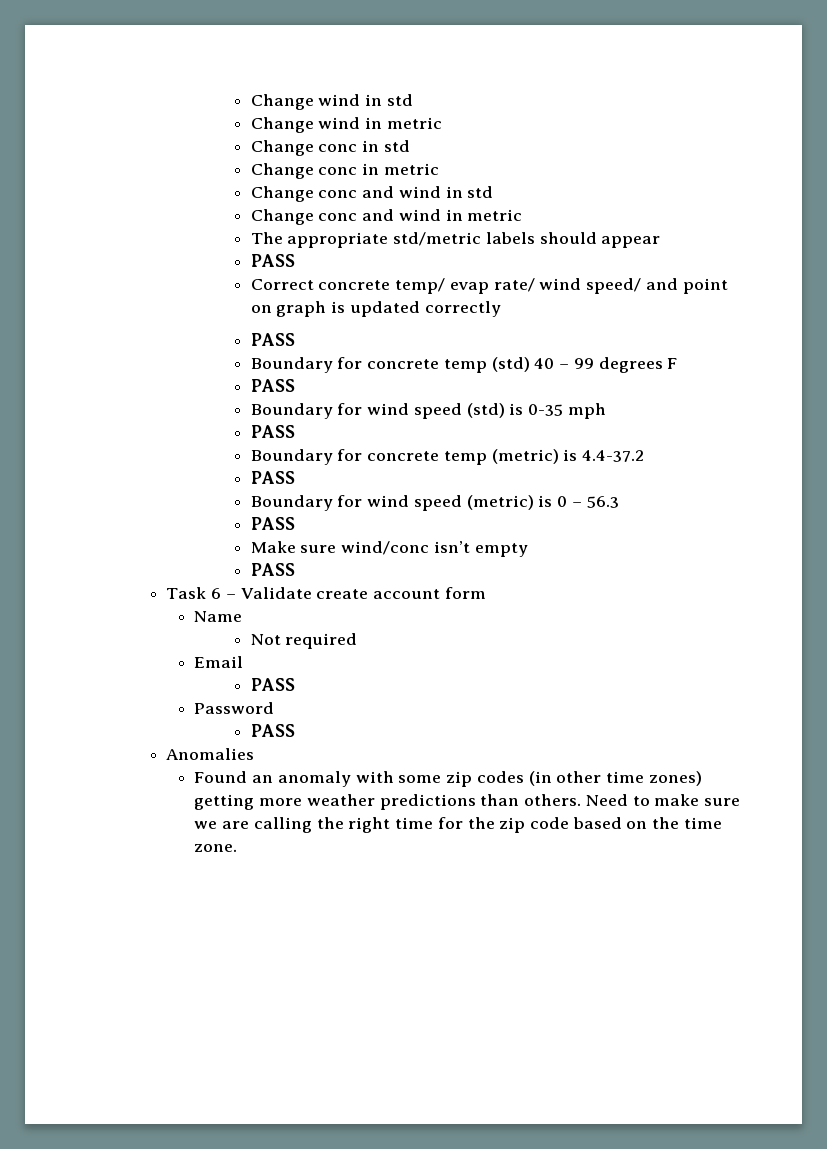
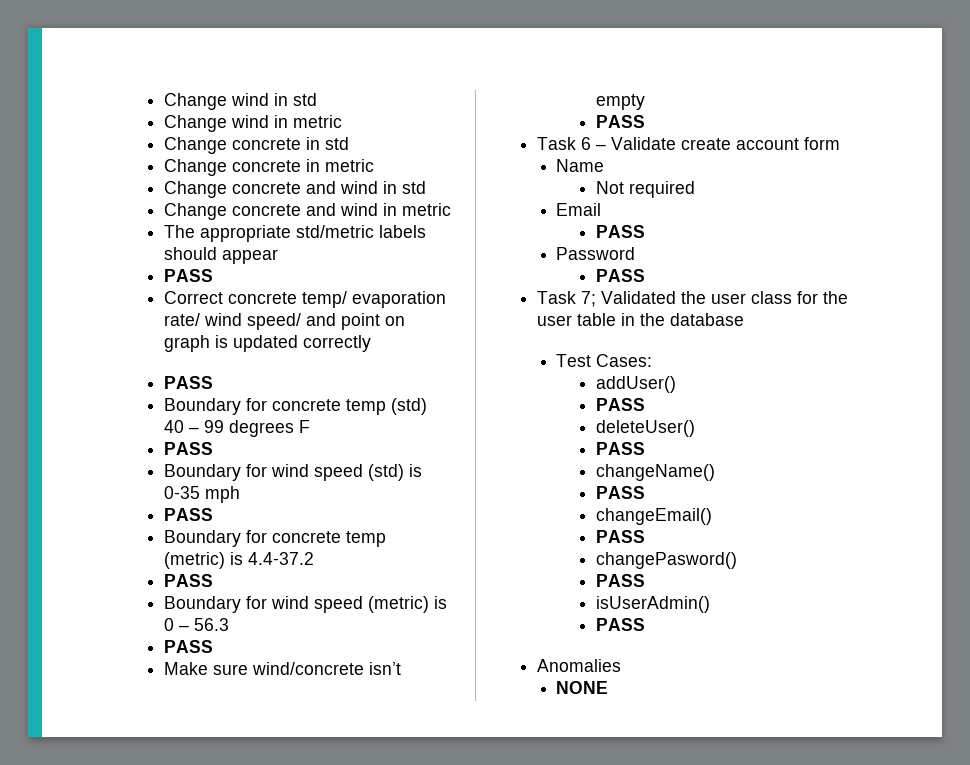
[318,140,410,152] [250,163,439,179] [250,186,358,202] conc in std // Change conc in metric // Change conc -> [231,137,349,150] [163,159,374,176] [163,181,301,198] concrete in std // Change concrete in metric // Change concrete
[318,213,358,221] conc -> [231,204,301,216] concrete
[449,282,489,294] evap -> [351,291,446,308] evaporation
[341,541,430,555] wind/conc -> [251,662,364,675] wind/concrete
[166,748,255,760] [194,771,702,787] [194,794,741,810] [194,817,722,833] [194,844,238,852] Anomalies // Found an anomaly with some zip codes (in other time zones) getting more weather predictions than others. Need to make sure we are calling the right time for the zip code based on the time zone. -> [536,291,848,307] [536,313,744,326] [556,354,653,367] [595,376,676,393] [595,398,645,411] [595,420,695,437] [595,442,645,455] [595,464,715,481] [595,486,645,499] [595,508,712,525] [595,530,645,543] [595,552,737,569] [595,574,645,587] [595,596,710,613] [595,618,645,631] [536,659,621,672] [556,681,609,694] Task 7; Validated the user class for the user table in the database // Test Cases: // addUser() // PASS // deleteUser() // PASS // changeName() // PASS // changeEmail() // PASS // changePasword() // PASS // isUserAdmin() // PASS // Anomalies // NONE

